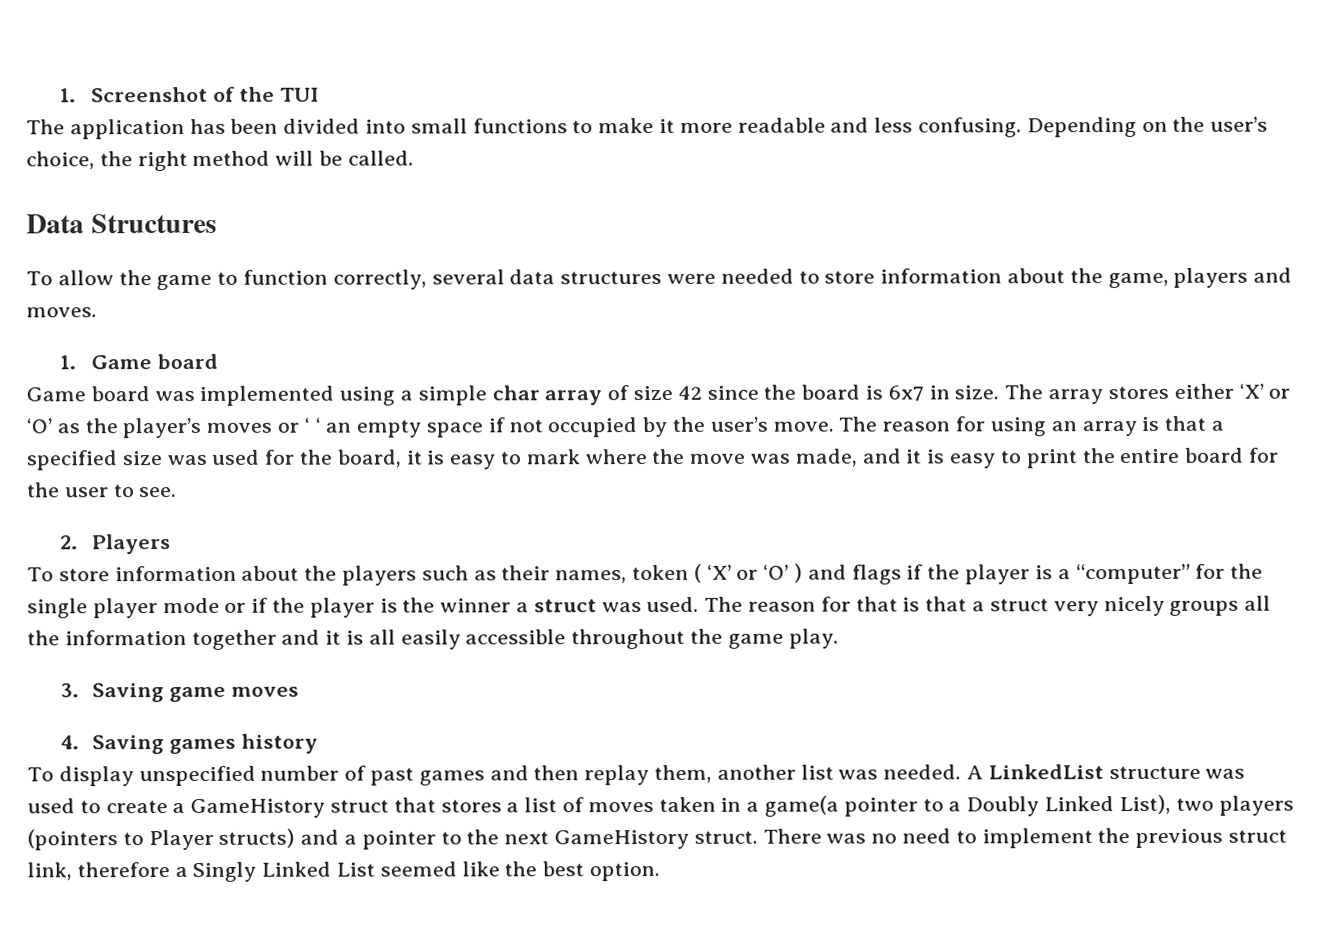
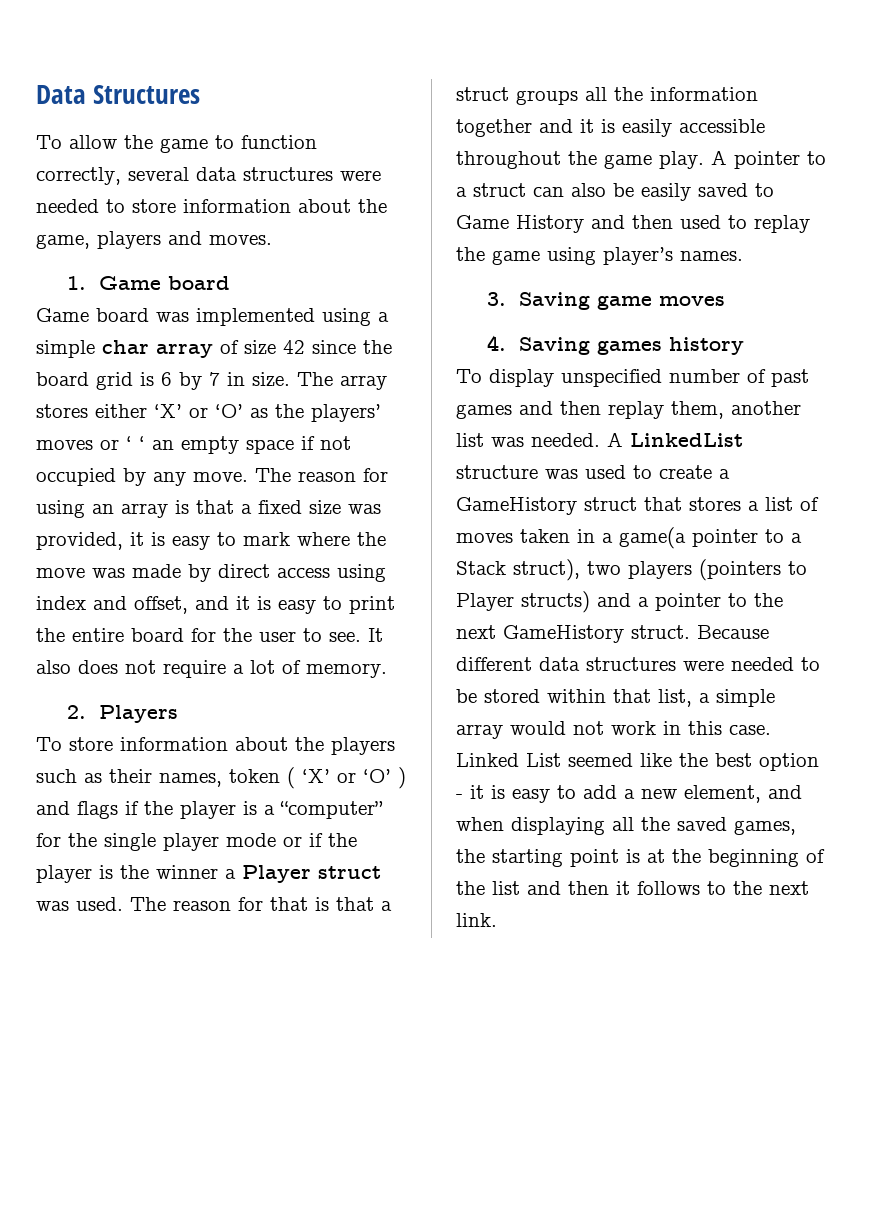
[58,86,319,103] [26,116,1269,140] [26,150,414,172] 1. Screenshot of the TUI // The application has been divided into small functions to make it more readable and less confusing. Depending on the user’s choice, the right method will be called. // -> (36, 94) none
[865,385,924,402] is 6x7 -> [96,372,220,390] grid is 6 by 7
[122,417,202,439] player’s -> [311,404,381,422] players’
[672,416,768,432] the user’s -> [153,472,186,486] any
[26,450,118,471] specified -> [258,500,302,514] fixed
[211,449,401,468] used for the board, -> [36,532,123,550] provided,
[794,448,857,467] made, -> [132,564,386,582] [36,596,188,614] made by direct access using index and offset,
(178, 492) none -> [368,628,383,642] [36,660,387,678] It also does not require a lot of memory.
(530, 607) none -> [242,865,311,883] Player
[1053,595,1165,617] very nicely -> (509, 94) none
[368,629,396,645] all -> (615, 126) none
(839, 638) none -> [711,150,826,169] [456,183,774,201] [456,215,810,233] [456,247,743,265] A pointer to a struct can also be easily saved to Game History and then used to replay the game using player’s names.
[966,794,1171,817] Doubly Linked List), -> [456,559,580,581] Stack struct),
[762,828,1288,849] [27,861,257,882] There was no need to implement the previous struct link, therefore a Singly -> [697,625,769,639] [456,657,820,671] [456,689,775,707] [456,721,771,739] Because different data structures were needed to be stored within that list, a simple array would not work in this case.
[589,862,661,882] option. -> [759,753,819,771] [456,785,802,803] [456,817,796,835] [456,849,825,867] [456,881,809,895] [456,913,497,927] option - it is easy to add a new element, and when displaying all the saved games, the starting point is at the beginning of the list and then it follows to the next link.

